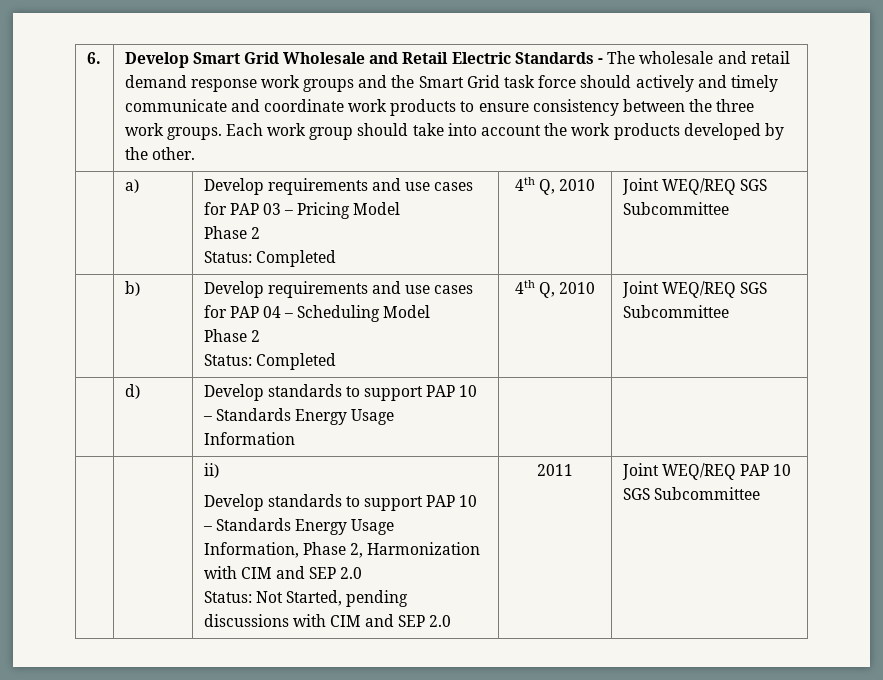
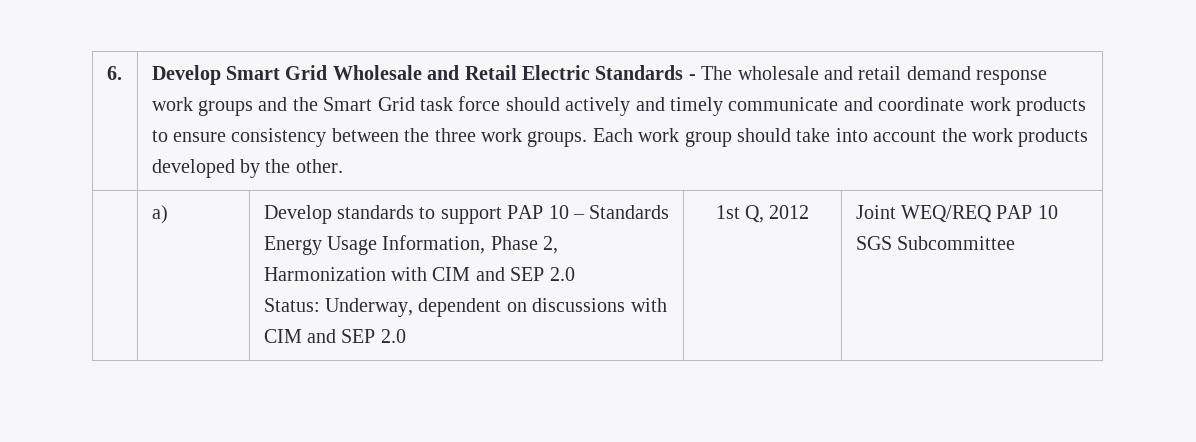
[267,178,474,195] [203,202,401,219] [203,226,260,239] [203,250,336,267] [514,177,596,195] [621,178,767,195] [622,202,729,215] [124,281,140,296] [203,281,474,298] [203,305,431,322] [203,329,260,342] [203,353,336,370] [514,280,596,298] [621,281,767,298] [622,305,729,318] [124,384,140,399] [203,384,478,401] [202,408,395,425] [203,432,295,445] [203,463,219,478] [203,494,264,511] requirements and use cases for PAP 03 – Pricing Model // Phase 2 // Status: Completed | 4th Q, 2010 | Joint WEQ/REQ SGS Subcommittee // | b) | Develop requirements and use cases for PAP 04 – Scheduling Model // Phase 2 // Status: Completed | 4th Q, 2010 | Joint WEQ/REQ SGS Subcommittee // | d) | Develop standards to support PAP 10 – Standards Energy Usage Information | | // | | ii) // Develop -> (332, 214) none
[255,590,409,607] Not Started, pending -> [324,298,527,317] Underway, dependent on
[537,464,573,476] 2011 -> [715,205,810,223] 1st Q, 2012

